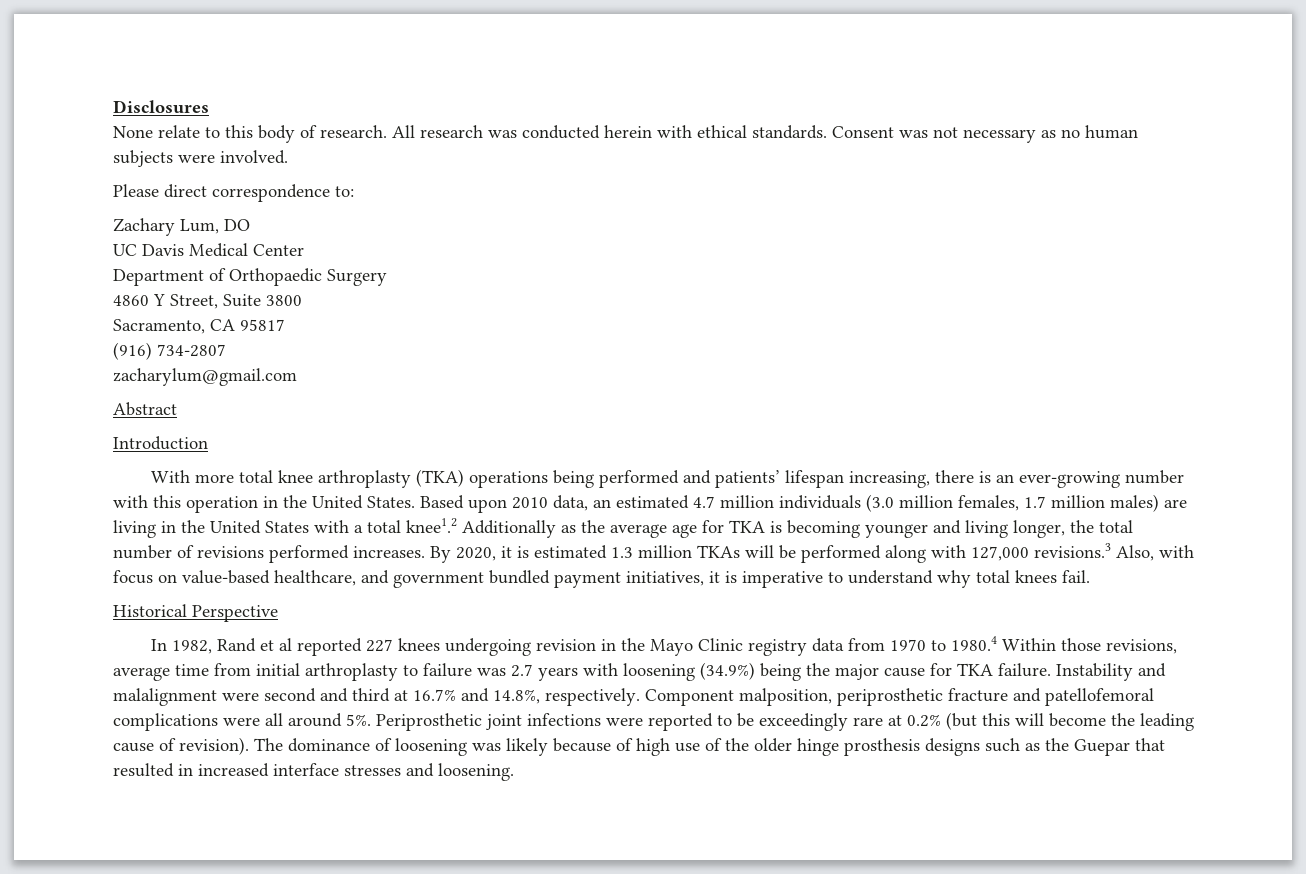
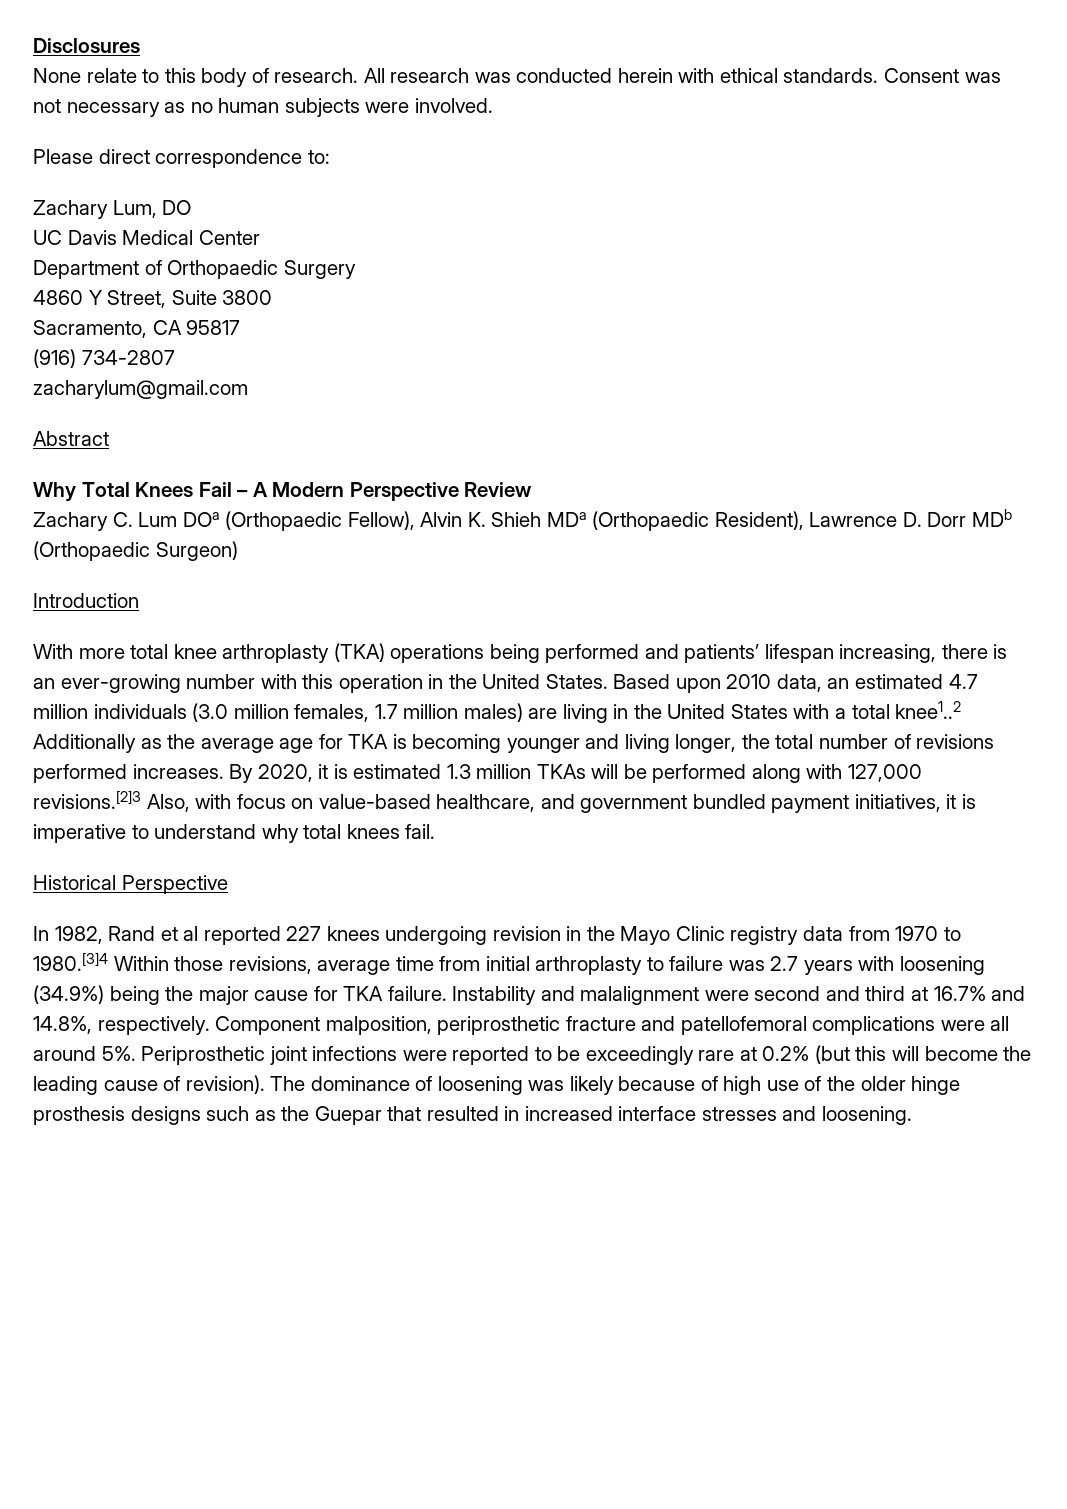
(177, 409) none -> [33,482,533,502] [33,509,1013,531] [33,541,238,561] // Why Total Knees Fail – A Modern Perspective Review // Zachary C. Lum DOa (Orthopaedic Fellow), Alvin K. Shieh MDa (Orthopaedic Resident), Lawrence D. Dorr MDb (Orthopaedic Surgeon)
[406,518,457,533] knee1.2 -> [895,701,962,719] knee1..2
[1034,543,1111,558] revisions.3 -> [33,790,141,809] revisions.[2]3
[950,636,997,651] 1980.4 -> [33,952,108,971] 1980.[3]4

